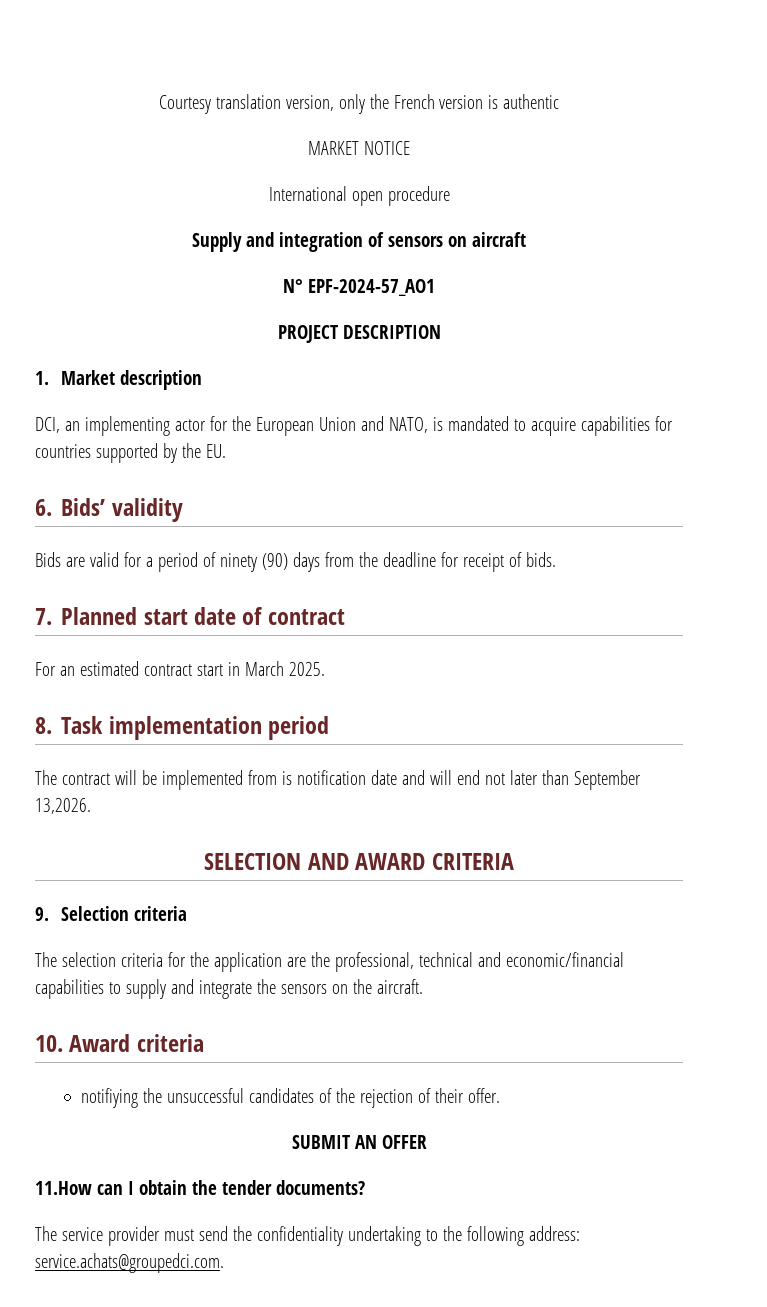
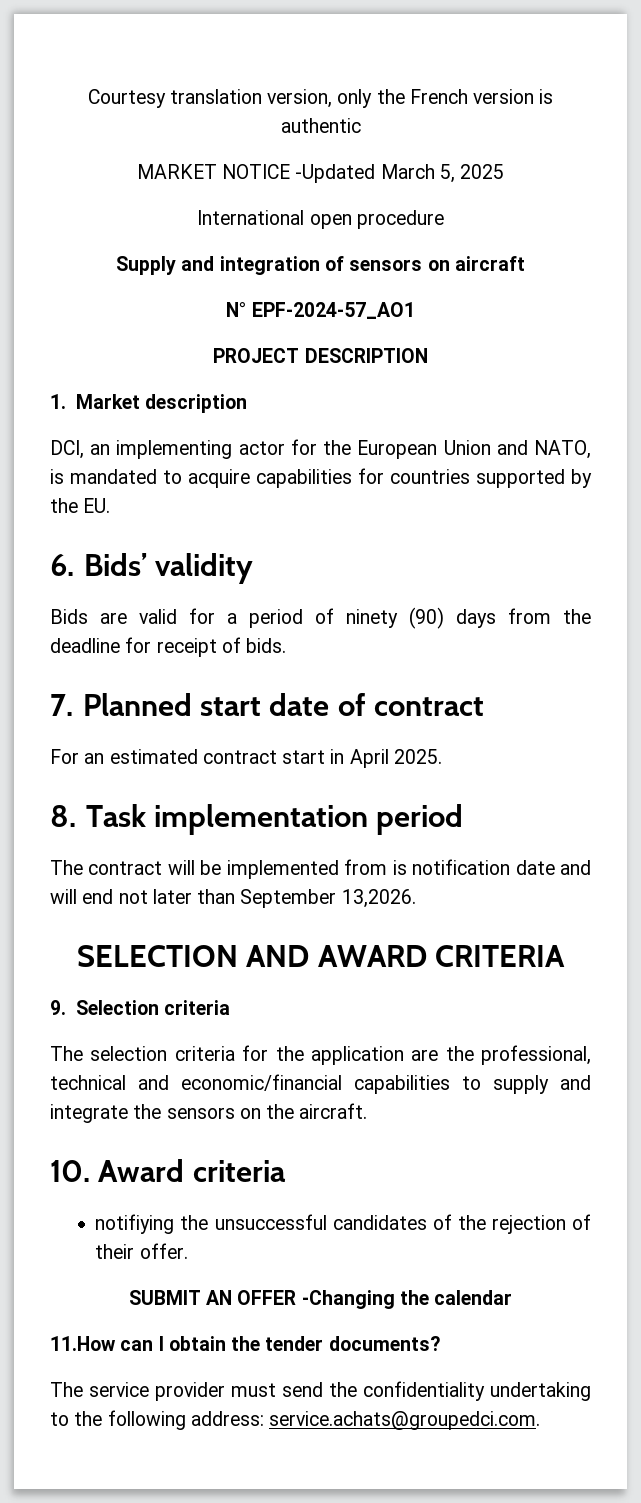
(410, 148) none -> [295,164,505,183] -Updated March 5, 2025
[244,661,284,676] March -> [349,749,389,768] April
(427, 1142) none -> [301,1290,513,1309] -Changing the calendar

